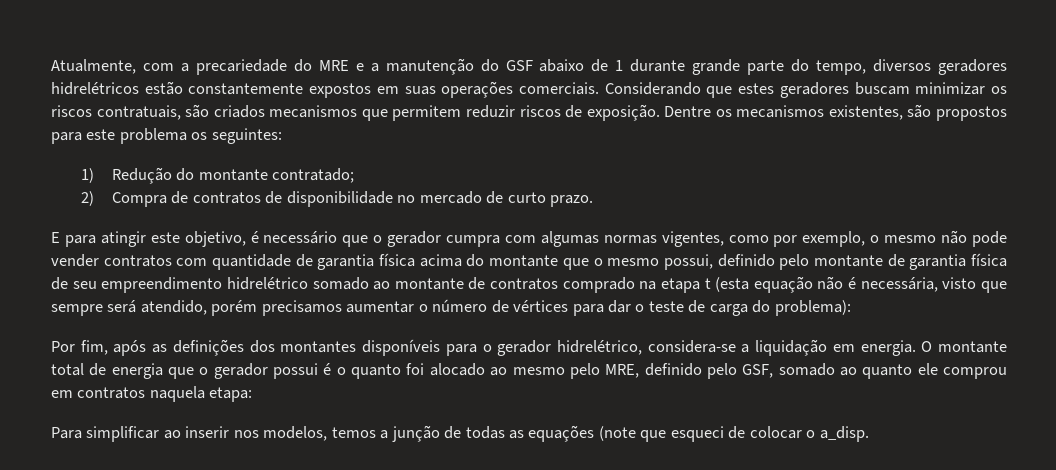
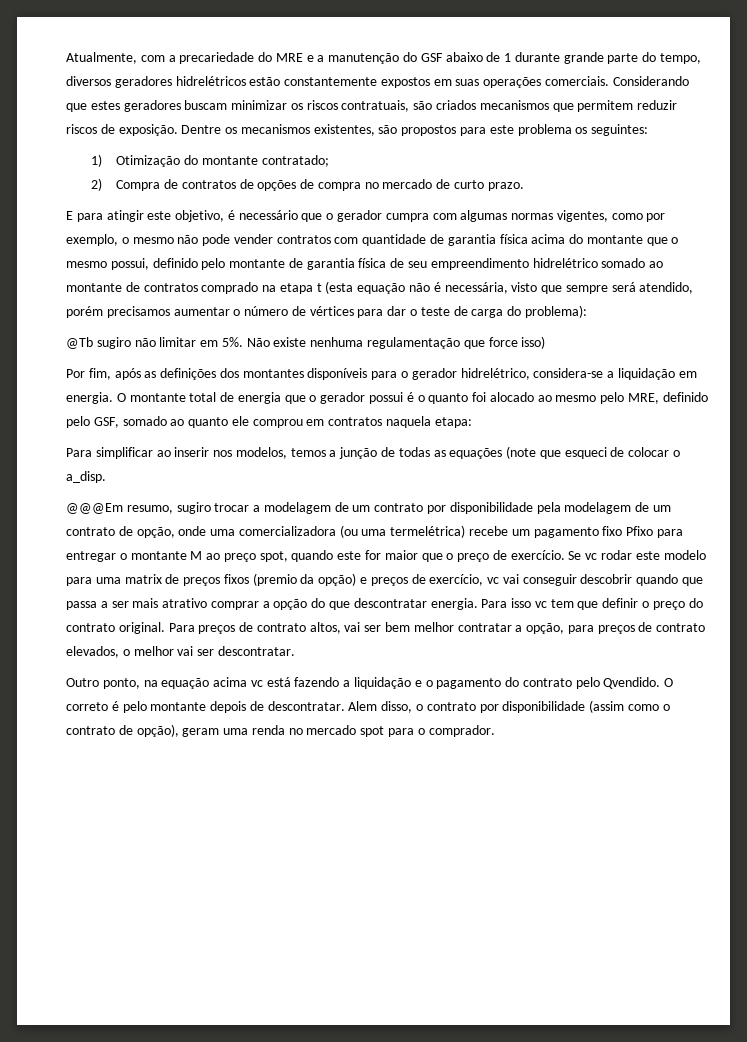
[111,167,172,184] Redução -> [116,155,181,167] Otimização
[286,191,393,207] disponibilidade -> [257,179,361,191] opções de compra
(851, 308) none -> [66,336,546,349] // @Tb sugiro não limitar em 5%. Não existe nenhuma regulamentação que force isso)
(869, 434) none -> [66,502,671,514] [66,525,683,538] [66,550,706,562] [66,573,704,586] [66,598,703,610] [66,622,706,634] [66,646,295,658] [66,677,674,689] [66,700,670,713] [66,724,495,737] // @@@Em resumo, sugiro trocar a modelagem de um contrato por disponibilidade pela modelagem de um contrato de opção, onde uma comercializadora (ou uma termelétrica) recebe um pagamento fixo Pfixo para entregar o montante M ao preço spot, quando este for maior que o preço de exercício. Se vc rodar este modelo para uma matrix de preços fixos (premio da opção) e preços de exercício, vc vai conseguir descobrir quando que passa a ser mais atrativo comprar a opção do que descontratar energia. Para isso vc tem que definir o preço do contrato original. Para preços de contrato altos, vai ser bem melhor contratar a opção, para preços de contrato elevados, o melhor vai ser descontratar. // Outro ponto, na equação acima vc está fazendo a liquidação e o pagamento do contrato pelo Qvendido. O correto é pelo montante depois de descontratar. Alem disso, o contrato por disponibilidade (assim como o contrato de opção), geram uma renda no mercado spot para o comprador.

